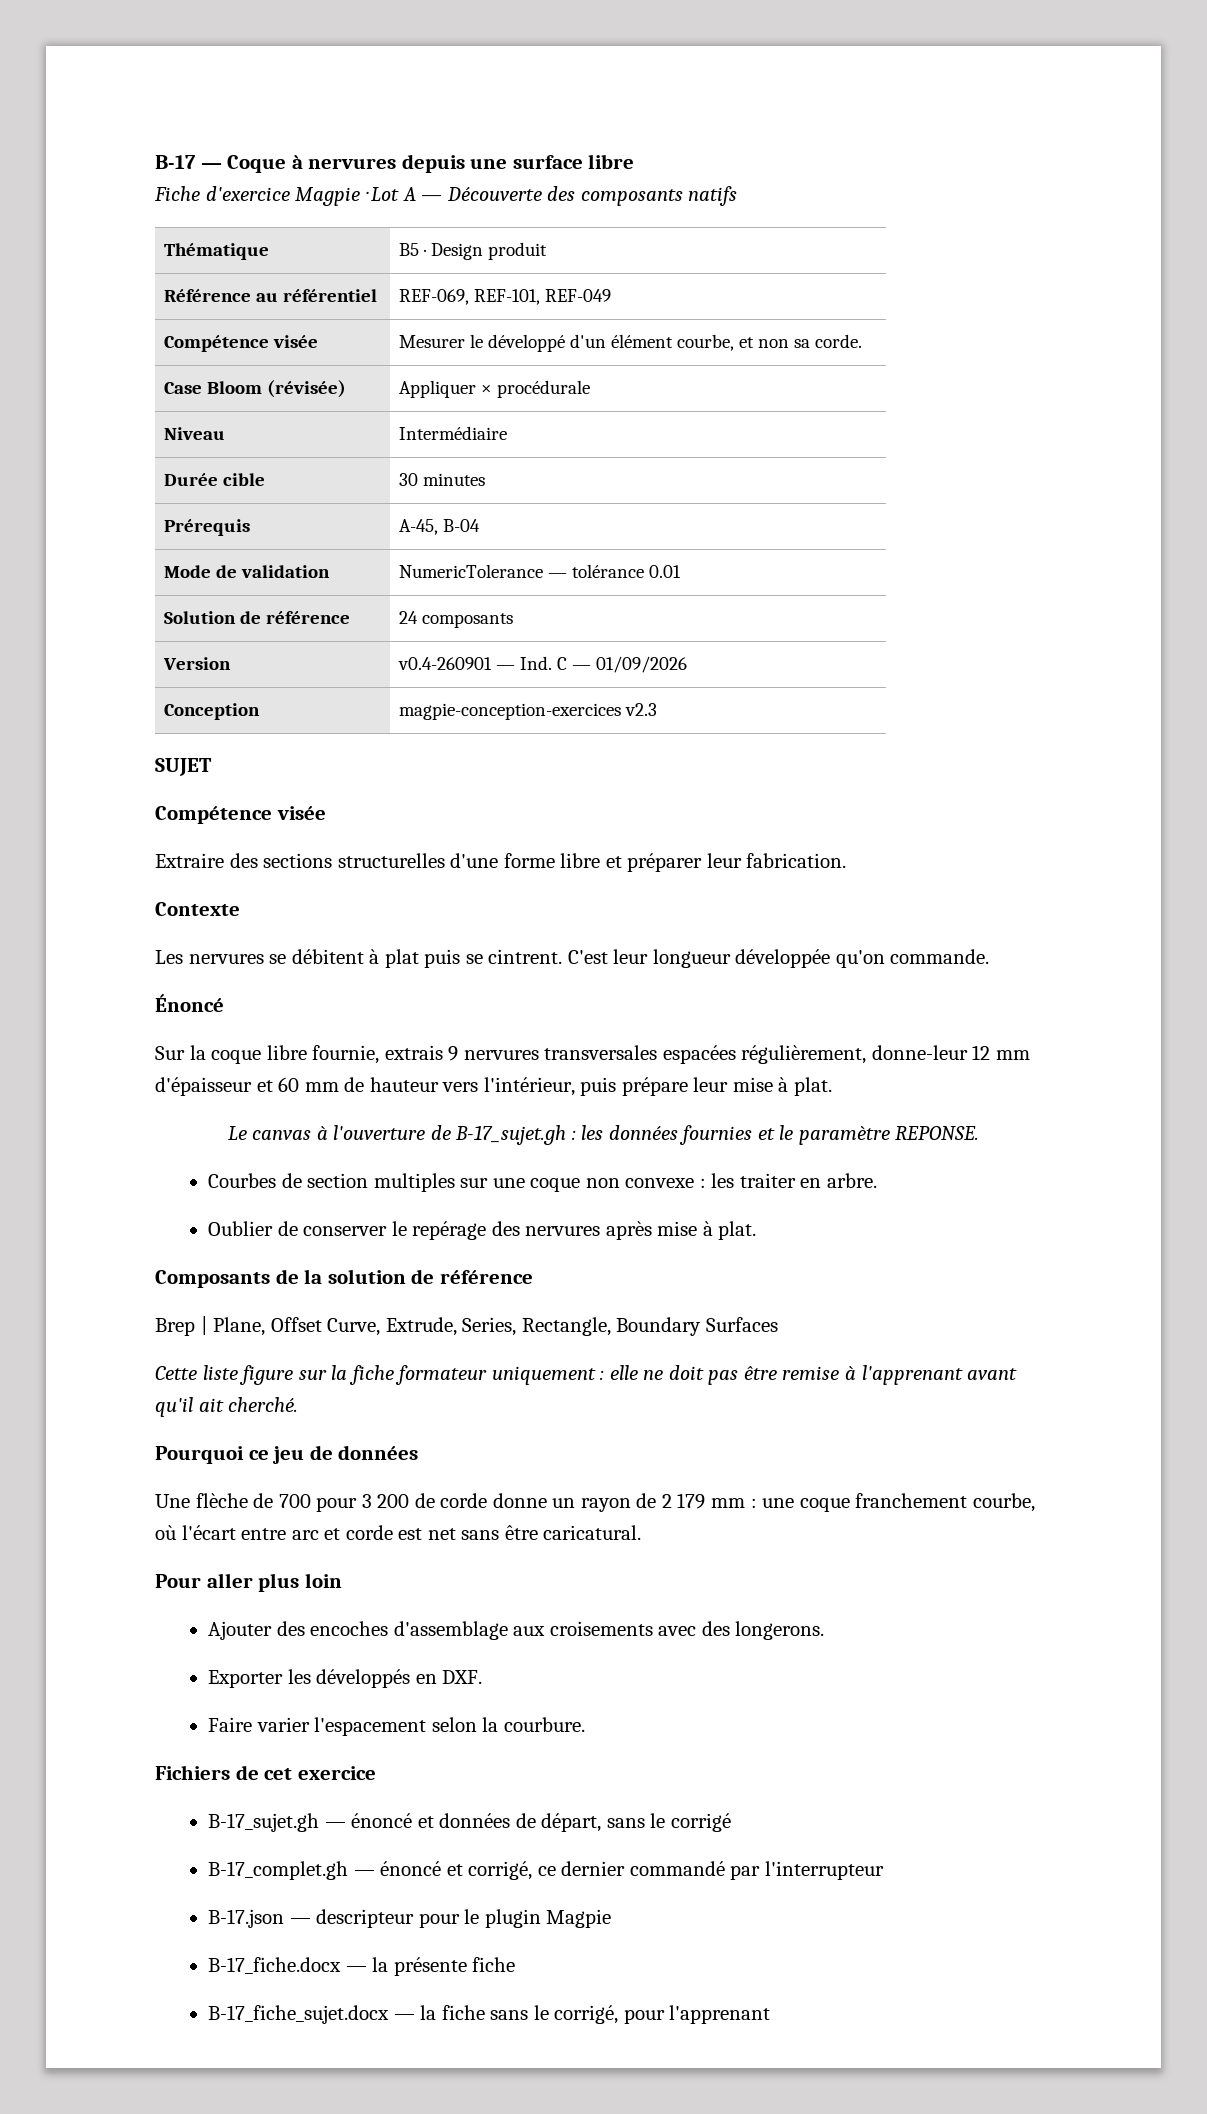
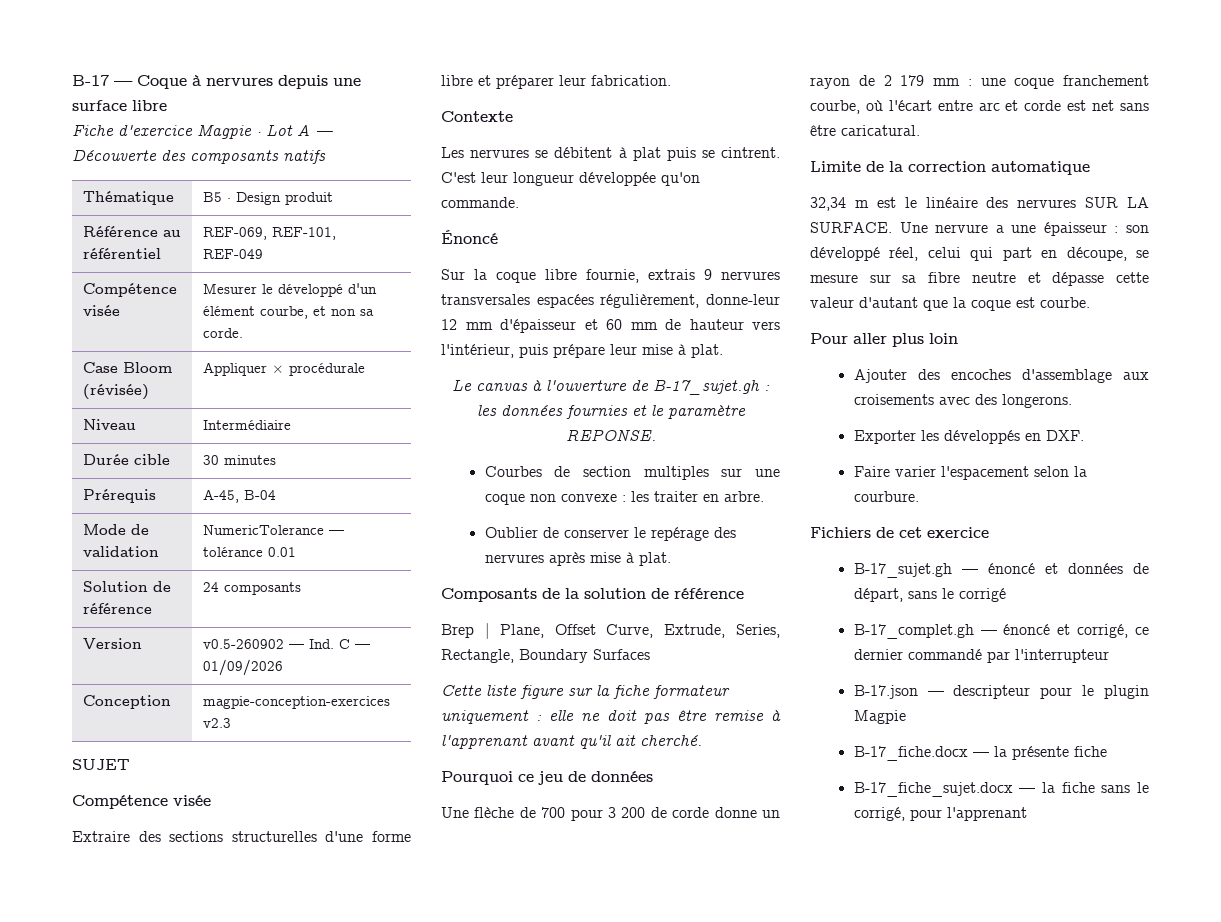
[398,657,493,670] v0.4-260901 -> [202,639,284,649] v0.5-260902
(642, 1532) none -> [810,161,1090,175] [810,197,1149,211] [810,222,1149,236] [810,247,1149,261] [810,272,1149,286] [810,297,1090,311] // Limite de la correction automatique // 32,34 m est le linéaire des nervures SUR LA SURFACE. Une nervure a une épaisseur : son développé réel, celui qui part en découpe, se mesure sur sa fibre neutre et dépasse cette valeur d'autant que la coque est courbe.

